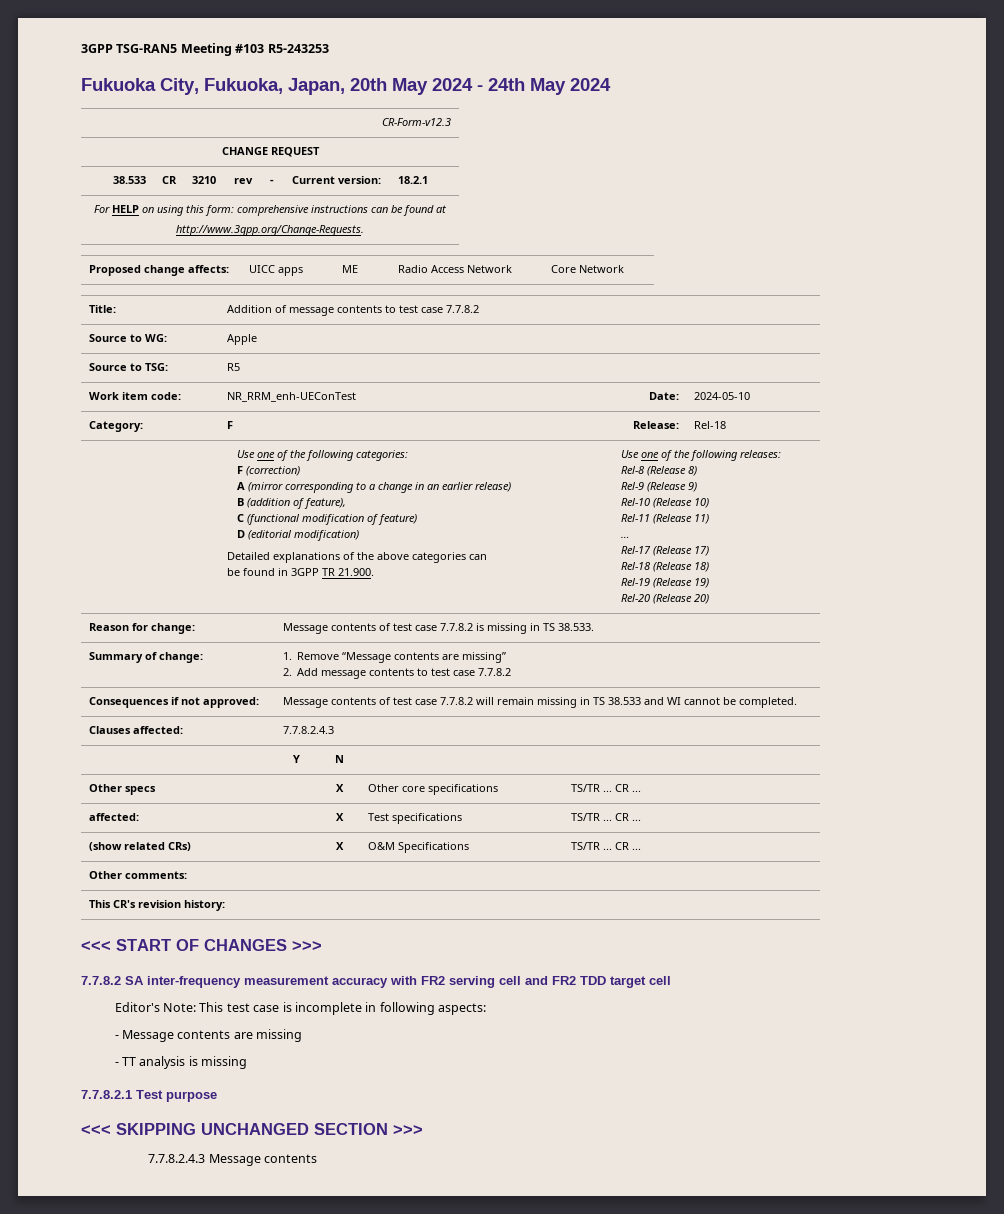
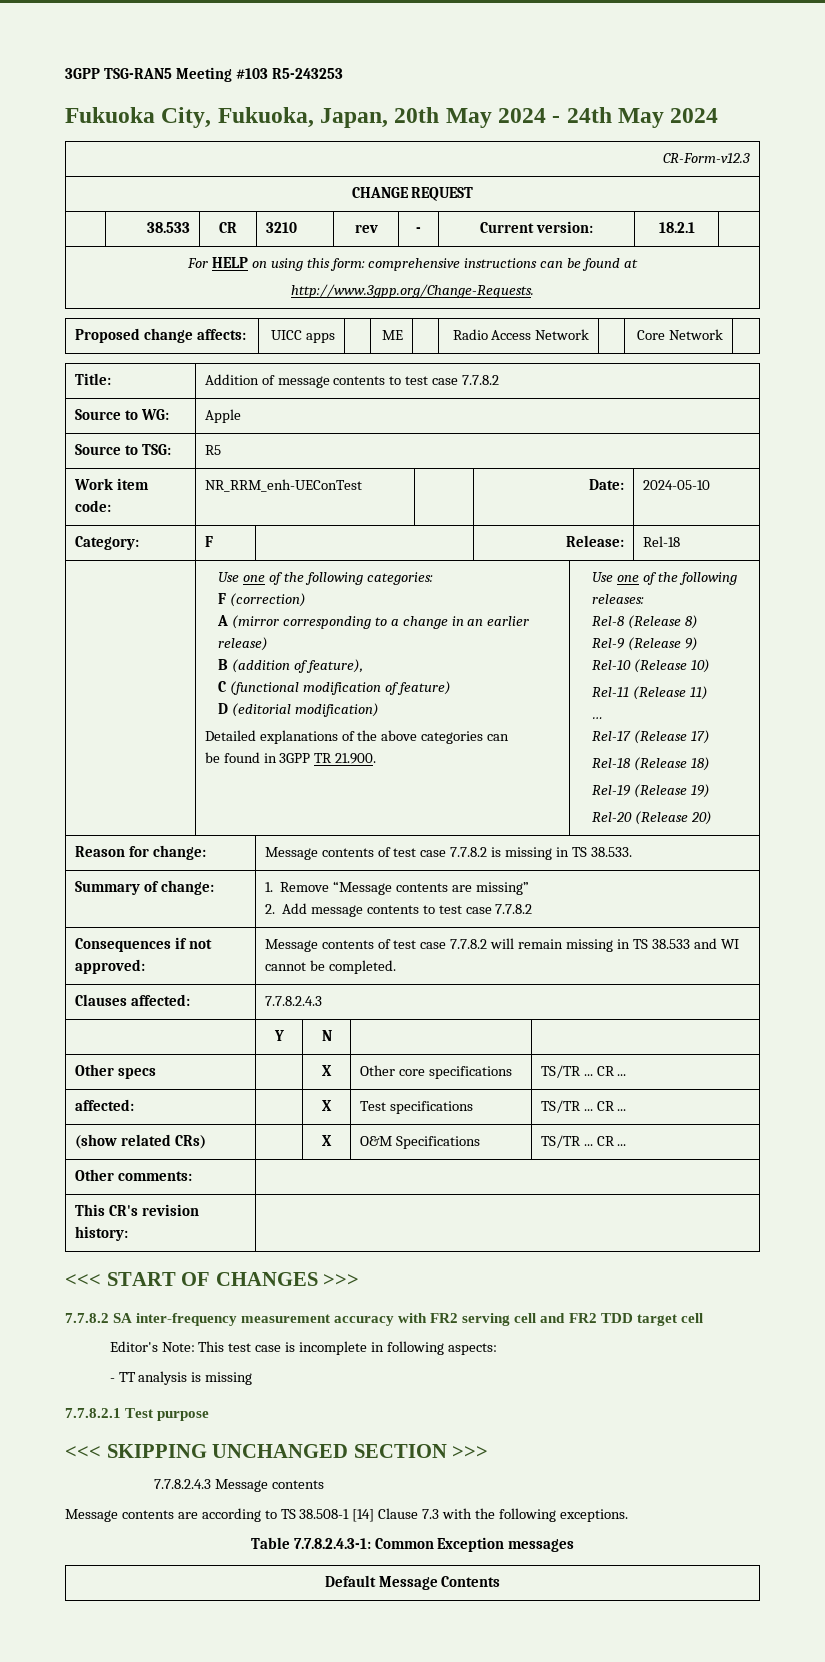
[114,1029,303,1042] // - Message contents are missing -> (497, 1349) none
(318, 1158) none -> [65,1508,628,1522] [250,1537,575,1552] [324,1575,501,1590] // Message contents are according to TS 38.508-1 [14] Clause 7.3 with the following exceptions. // Table 7.7.8.2.4.3-1: Common Exception messages // Default Message Contents

